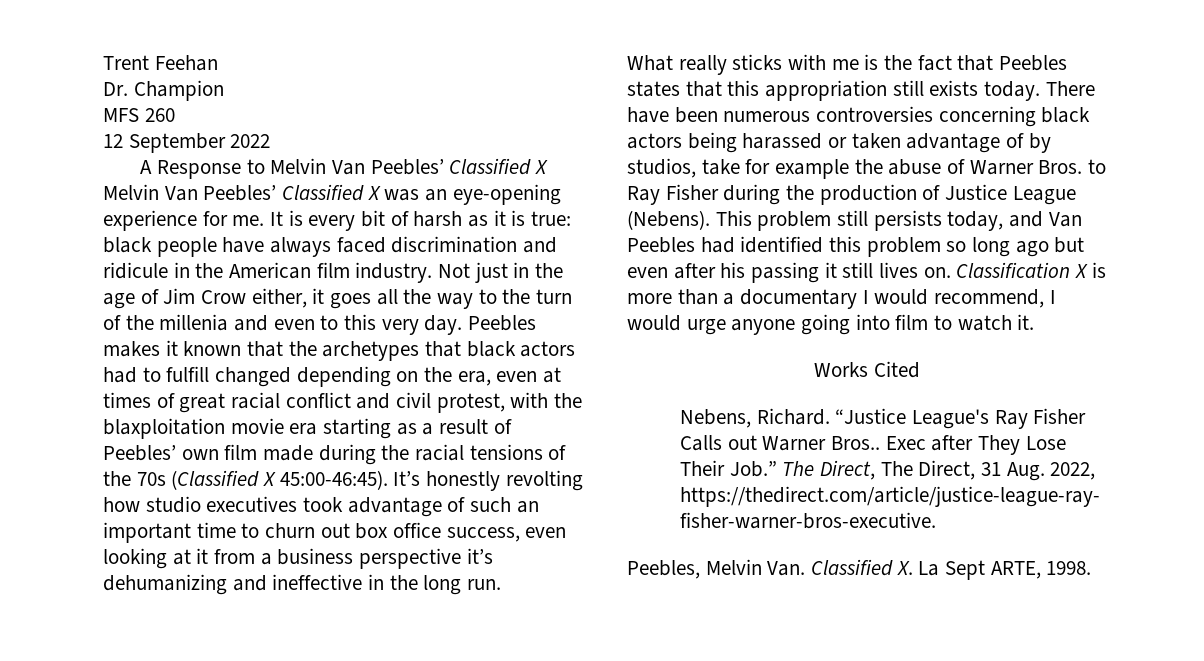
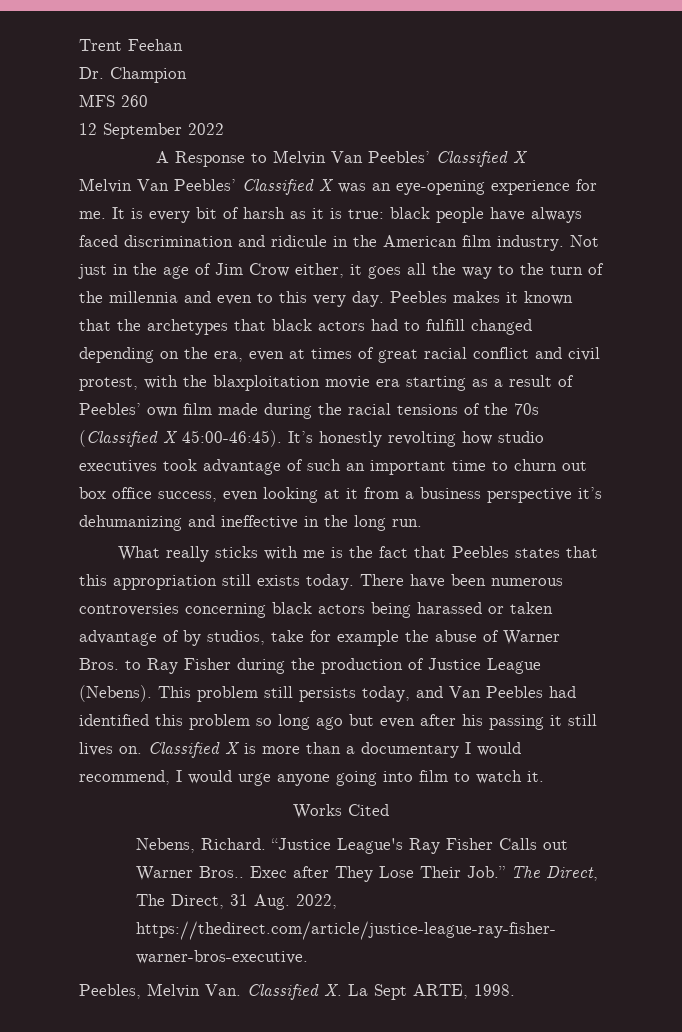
[159,314,229,331] millenia -> [109,291,178,303] millennia
[956,262,1071,278] Classification -> [148,742,220,758] Classified

